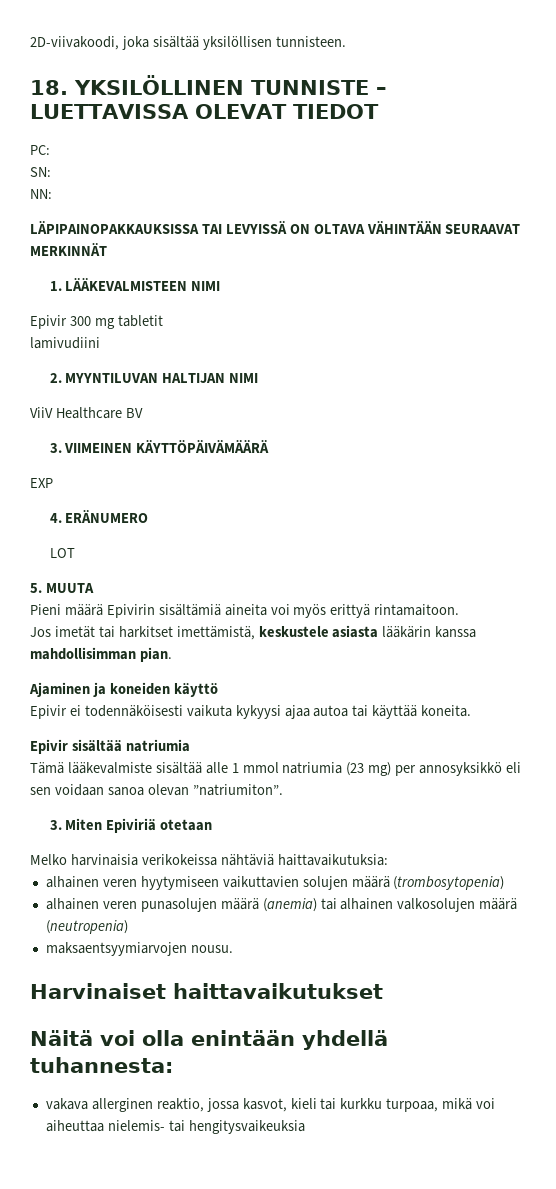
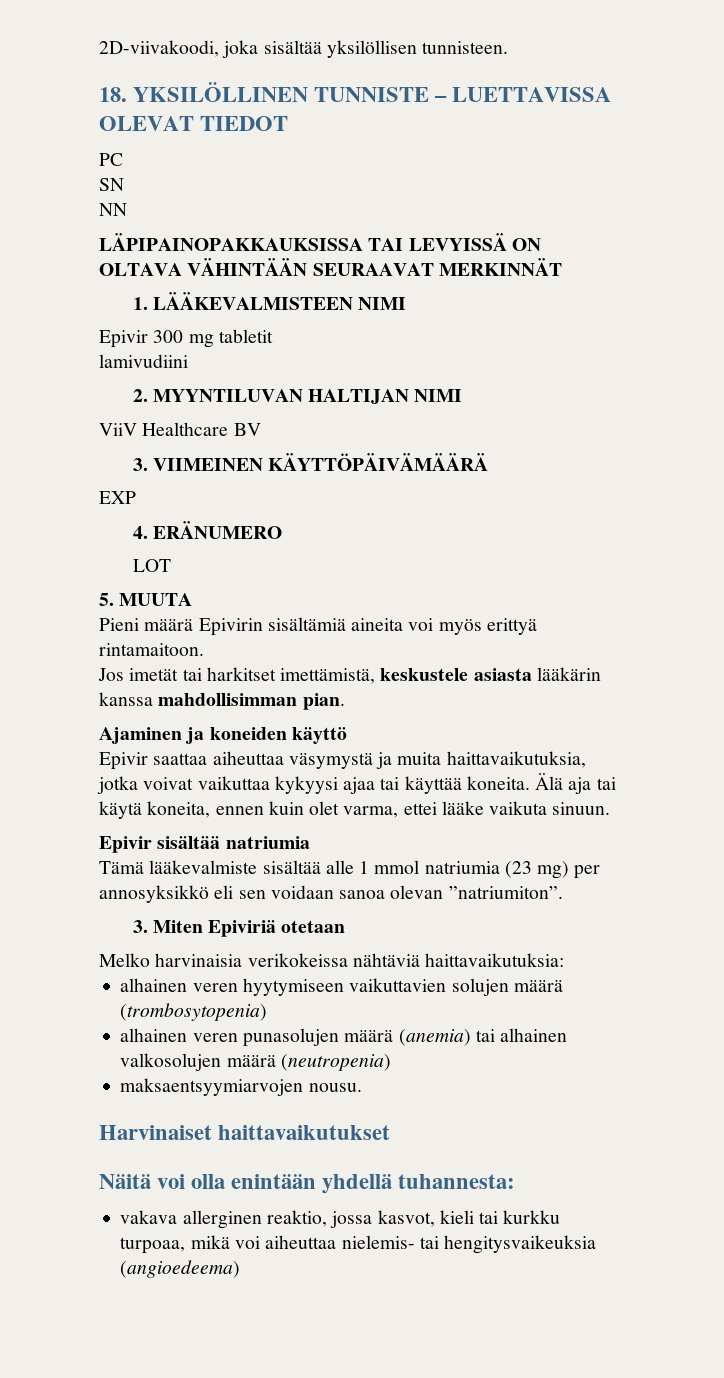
[30,145,50,155] [30,167,51,177] [30,189,52,199] PC: // SN: // NN: -> [99,153,123,166] [99,178,124,191] [99,203,127,216] PC // SN // NN
[69,705,232,717] ei todennäköisesti vaikuta -> [153,751,586,769] [97,776,270,794] saattaa aiheuttaa väsymystä ja muita haittavaikutuksia, jotka voivat vaikuttaa
[313,705,349,717] autoa -> (376, 785) none
(472, 711) none -> [535,773,616,794] [99,801,611,819] Älä aja tai käytä koneita, ennen kuin olet varma, ettei lääke vaikuta sinuun.
(305, 1127) none -> [120,1260,241,1278] (angioedeema)

